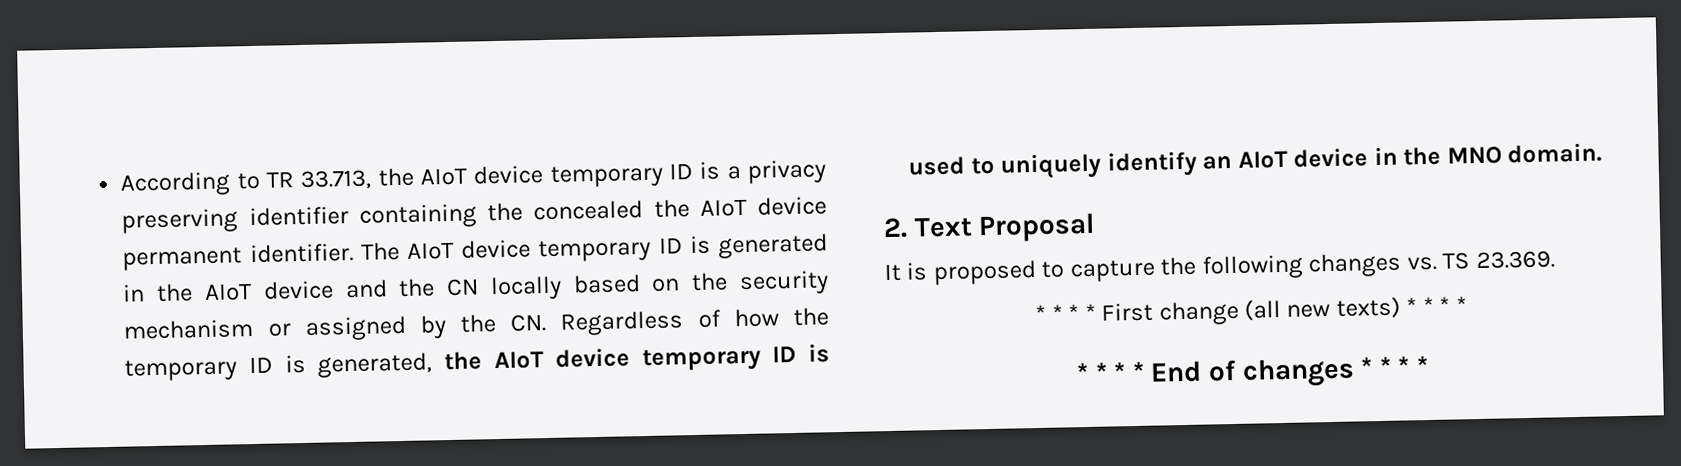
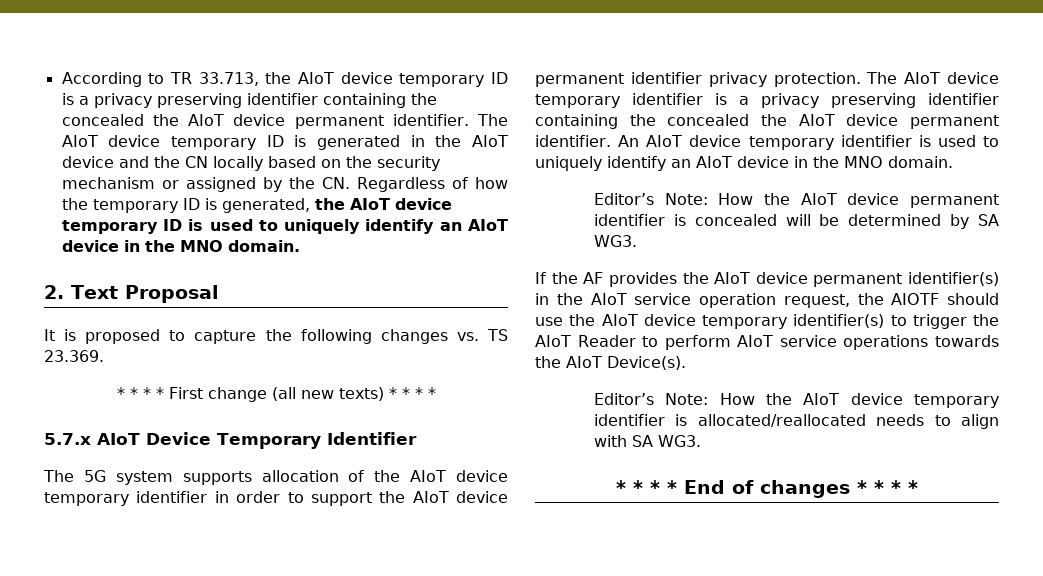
(1467, 305) none -> [44,432,417,449] [43,470,508,485] [44,491,508,506] [535,72,999,87] [535,93,999,108] [535,114,999,129] [535,135,999,150] [535,156,953,171] [593,193,999,208] [593,214,999,229] [593,235,637,247] [535,272,999,287] [535,293,999,308] [535,314,999,329] [535,335,999,350] [535,356,686,370] [593,393,999,408] [593,414,999,429] [593,435,701,447] // 5.7.x AIoT Device Temporary Identifier // The 5G system supports allocation of the AIoT device temporary identifier in order to support the AIoT device permanent identifier privacy protection. The AIoT device temporary identifier is a privacy preserving identifier containing the concealed the AIoT device permanent identifier. An AIoT device temporary identifier is used to uniquely identify an AIoT device in the MNO domain. // Editor’s Note: How the AIoT device permanent identifier is concealed will be determined by SA WG3. // If the AF provides the AIoT device permanent identifier(s) in the AIoT service operation request, the AIOTF should use the AIoT device temporary identifier(s) to trigger the AIoT Reader to perform AIoT service operations towards the AIoT Device(s). // Editor’s Note: How the AIoT device temporary identifier is allocated/reallocated needs to align with SA WG3.

